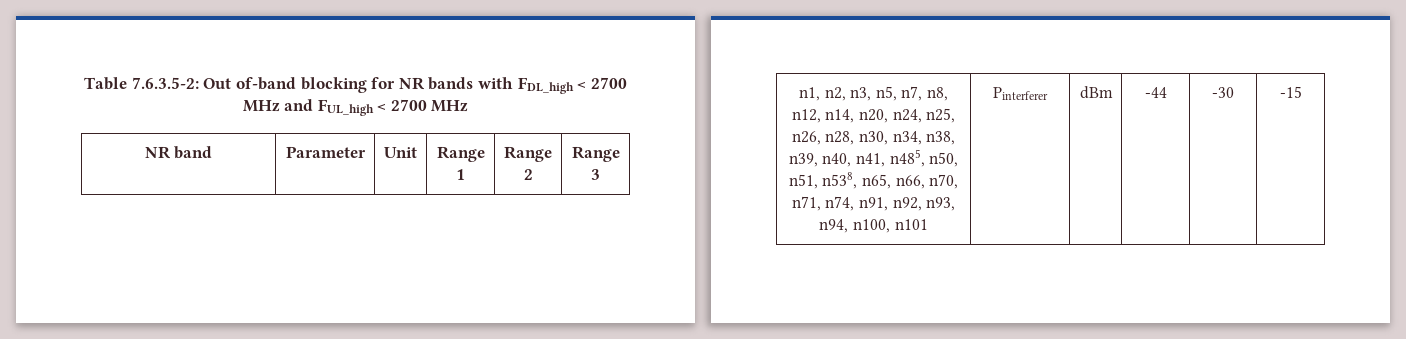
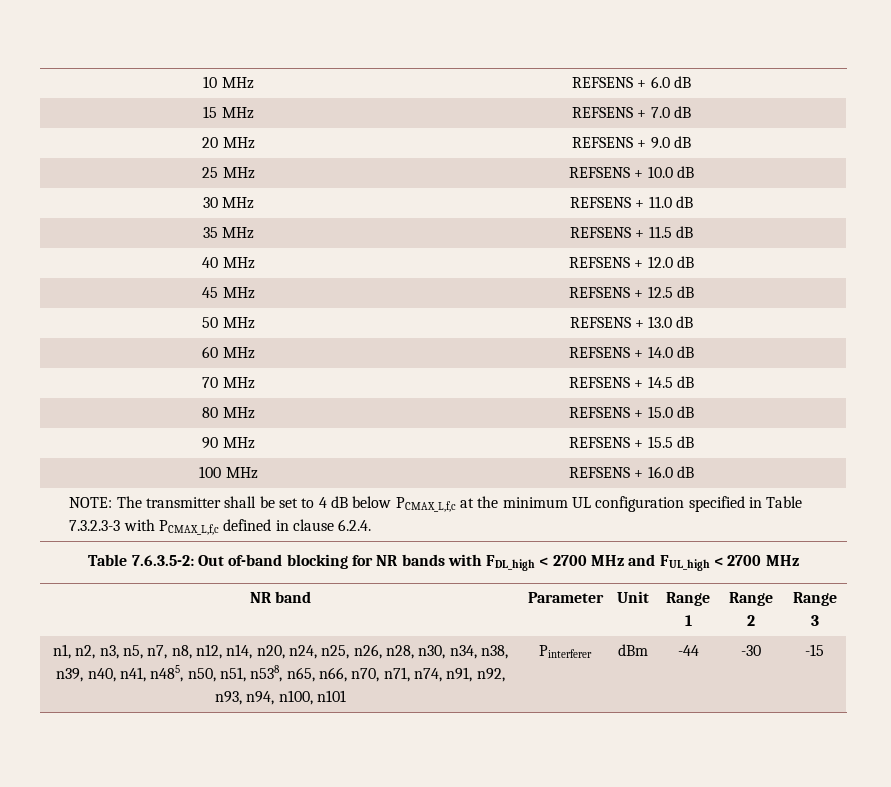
(84, 83) none -> [203,76,254,89] [572,76,691,88] [203,106,254,119] [572,106,691,118] [202,137,255,149] [572,136,691,149] [202,167,255,179] [569,166,694,178] [202,197,255,209] [570,196,693,208] [202,227,255,239] [570,226,693,238] [202,257,255,269] [569,256,694,268] [202,287,255,299] [569,286,694,298] [202,317,255,329] [569,316,694,328] [202,346,255,359] [569,346,694,358] [202,377,255,389] [569,376,694,388] [202,407,255,419] [569,406,694,418] [202,437,255,449] [569,436,694,448] [199,466,258,479] [569,466,694,478] [69,496,803,512] [69,519,372,535] 10 MHz | REFSENS + 6.0 dB // 15 MHz | REFSENS + 7.0 dB // 20 MHz | REFSENS + 9.0 dB // 25 MHz | REFSENS + 10.0 dB // 30 MHz | REFSENS + 11.0 dB // 35 MHz | REFSENS + 11.5 dB // 40 MHz | REFSENS + 12.0 dB // 45 MHz | REFSENS + 12.5 dB // 50 MHz | REFSENS + 13.0 dB // 60 MHz | REFSENS + 14.0 dB // 70 MHz | REFSENS + 14.5 dB // 80 MHz | REFSENS + 15.0 dB // 90 MHz | REFSENS + 15.5 dB // 100 MHz | REFSENS + 16.0 dB // NOTE: The transmitter shall be set to 4 dB below PCMAX_L,f,c at the minimum UL configuration specified in Table 7.3.2.3-3 with PCMAX_L,f,c defined in clause 6.2.4. //

